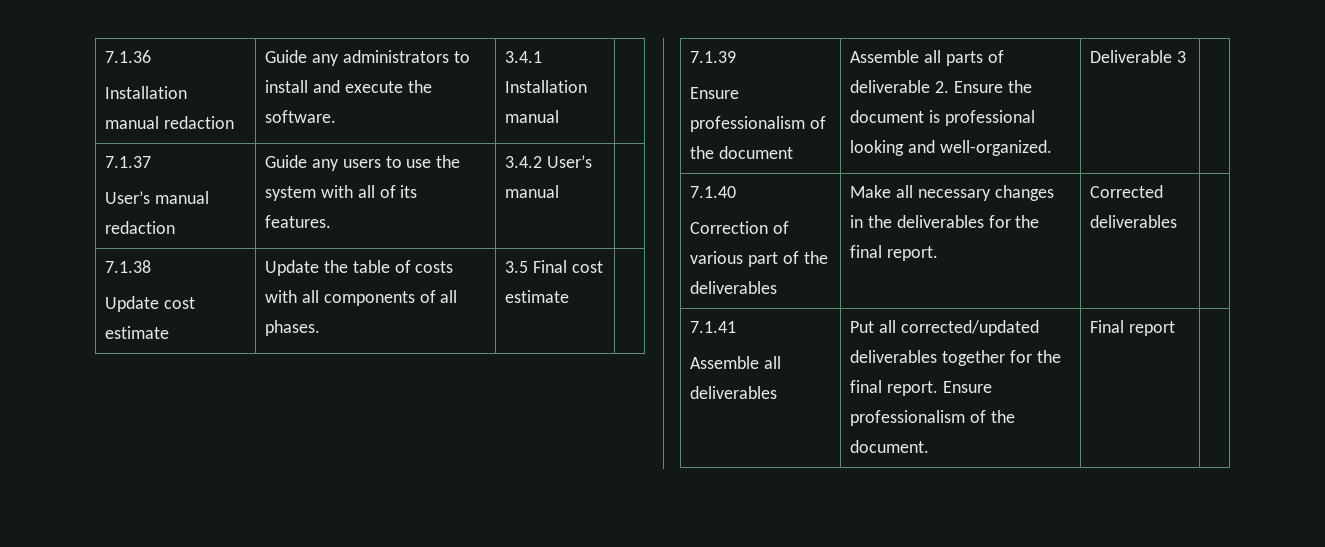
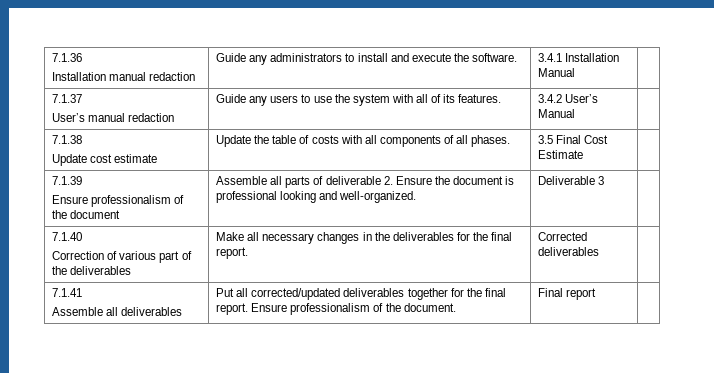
[505,110,560,123] manual -> [538,68,576,77] Manual
[505,185,560,198] manual -> [538,109,576,118] Manual
[571,261,603,273] [505,290,570,303] cost estimate -> [584,135,609,144] [538,150,584,159] Cost Estimate

